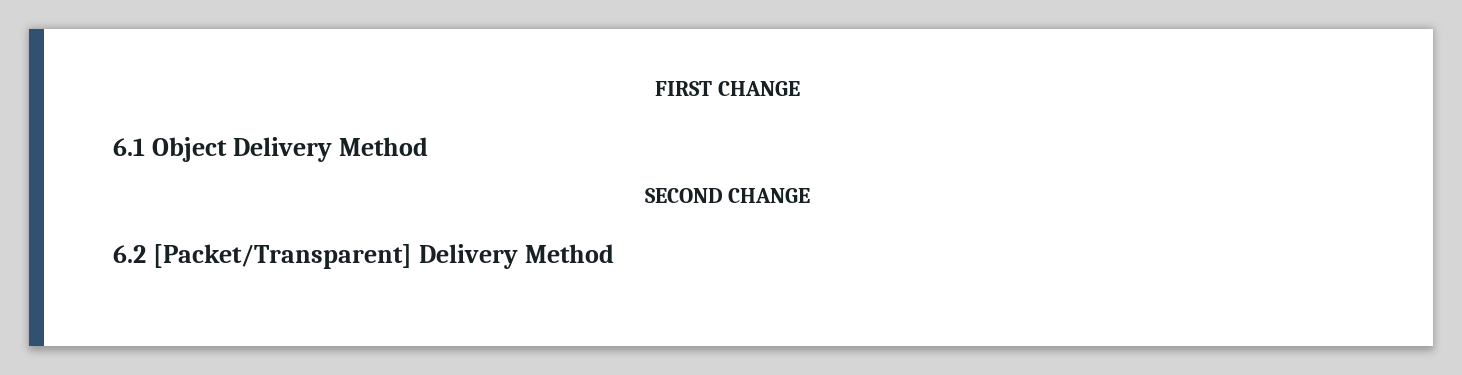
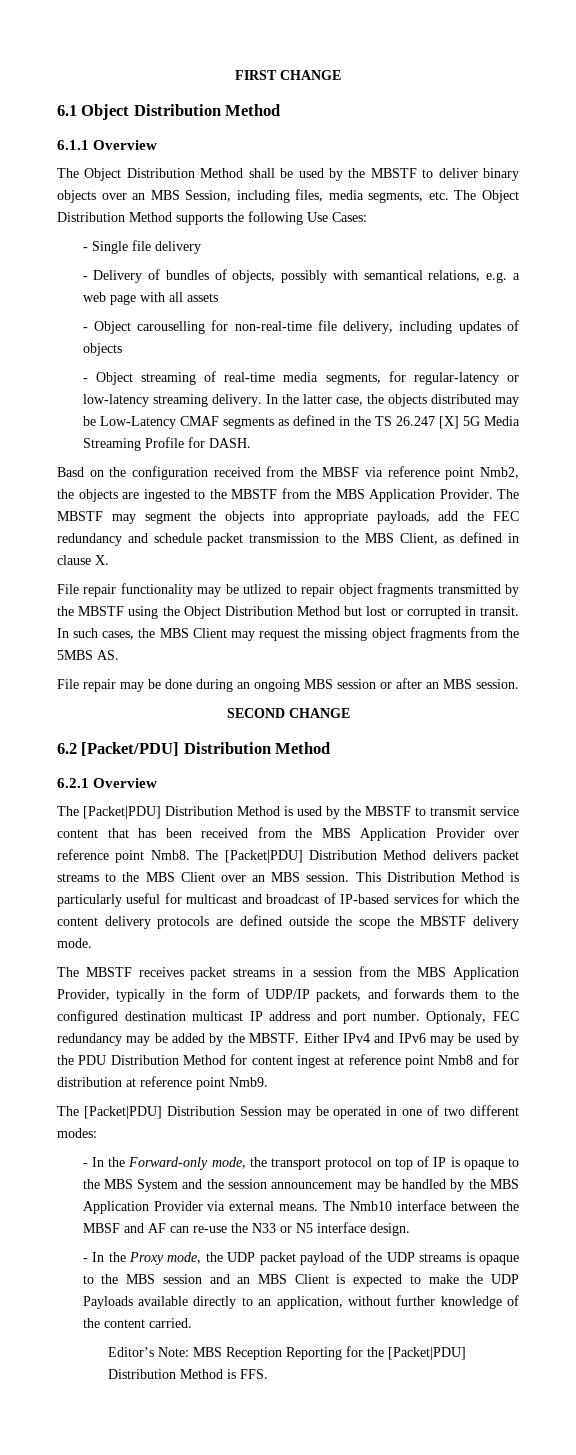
[232,137,428,162] Delivery Method -> [133,104,281,116] [57,140,158,150] [57,168,520,181] [57,189,519,203] [57,211,367,225] [82,240,201,254] [82,269,520,283] [82,292,218,305] [82,320,519,334] [82,343,122,356] [82,371,519,385] [82,394,520,407] [82,415,520,429] [82,437,251,451] [57,466,519,480] [57,488,519,502] [57,511,520,524] [57,532,519,546] [57,555,109,565] [57,583,519,597] [57,606,520,619] [57,627,519,641] [57,650,119,660] [57,678,519,692] Distribution Method // 6.1.1 Overview // The Object Distribution Method shall be used by the MBSTF to deliver binary objects over an MBS Session, including files, media segments, etc. The Object Distribution Method supports the following Use Cases: // - Single file delivery // - Delivery of bundles of objects, possibly with semantical relations, e.g. a web page with all assets // - Object carouselling for non-real-time file delivery, including updates of objects // - Object streaming of real-time media segments, for regular-latency or low-latency streaming delivery. In the latter case, the objects distributed may be Low-Latency CMAF segments as defined in the TS 26.247 [X] 5G Media Streaming Profile for DASH. // Basd on the configuration received from the MBSF via reference point Nmb2, the objects are ingested to the MBSTF from the MBS Application Provider. The MBSTF may segment the objects into appropriate payloads, add the FEC redundancy and schedule packet transmission to the MBS Client, as defined in clause X. // File repair functionality may be utlized to repair object fragments transmitted by the MBSTF using the Object Distribution Method but lost or corrupted in transit. In such cases, the MBS Client may request the missing object fragments from the 5MBS AS. // File repair may be done during an ongoing MBS session or after an MBS session.
[152,244,614,269] [Packet/Transparent] Delivery Method -> [81,742,331,756] [57,778,158,788] [57,806,519,819] [57,827,519,841] [57,849,519,863] [57,872,519,882] [57,893,519,907] [57,915,519,929] [57,938,92,948] [57,966,519,980] [57,988,519,1002] [57,1010,519,1024] [57,1033,519,1046] [57,1054,519,1068] [57,1076,268,1090] [57,1105,520,1119] [57,1128,97,1138] [82,1156,519,1170] [82,1179,519,1192] [82,1200,519,1214] [82,1222,410,1236] [82,1251,519,1265] [82,1274,519,1287] [82,1295,520,1309] [82,1318,192,1328] [108,1346,467,1360] [108,1369,269,1379] [Packet/PDU] Distribution Method // 6.2.1 Overview // The [Packet|PDU] Distribution Method is used by the MBSTF to transmit service content that has been received from the MBS Application Provider over reference point Nmb8. The [Packet|PDU] Distribution Method delivers packet streams to the MBS Client over an MBS session. This Distribution Method is particularly useful for multicast and broadcast of IP-based services for which the content delivery protocols are defined outside the scope the MBSTF delivery mode. // The MBSTF receives packet streams in a session from the MBS Application Provider, typically in the form of UDP/IP packets, and forwards them to the configured destination multicast IP address and port number. Optionaly, FEC redundancy may be added by the MBSTF. Either IPv4 and IPv6 may be used by the PDU Distribution Method for content ingest at reference point Nmb8 and for distribution at reference point Nmb9. // The [Packet|PDU] Distribution Session may be operated in one of two different modes: // - In the Forward-only mode, the transport protocol on top of IP is opaque to the MBS System and the session announcement may be handled by the MBS Application Provider via external means. The Nmb10 interface between the MBSF and AF can re-use the N33 or N5 interface design. // - In the Proxy mode, the UDP packet payload of the UDP streams is opaque to the MBS session and an MBS Client is expected to make the UDP Payloads available directly to an application, without further knowledge of the content carried. // Editor’s Note: MBS Reception Reporting for the [Packet|PDU] Distribution Method is FFS.

